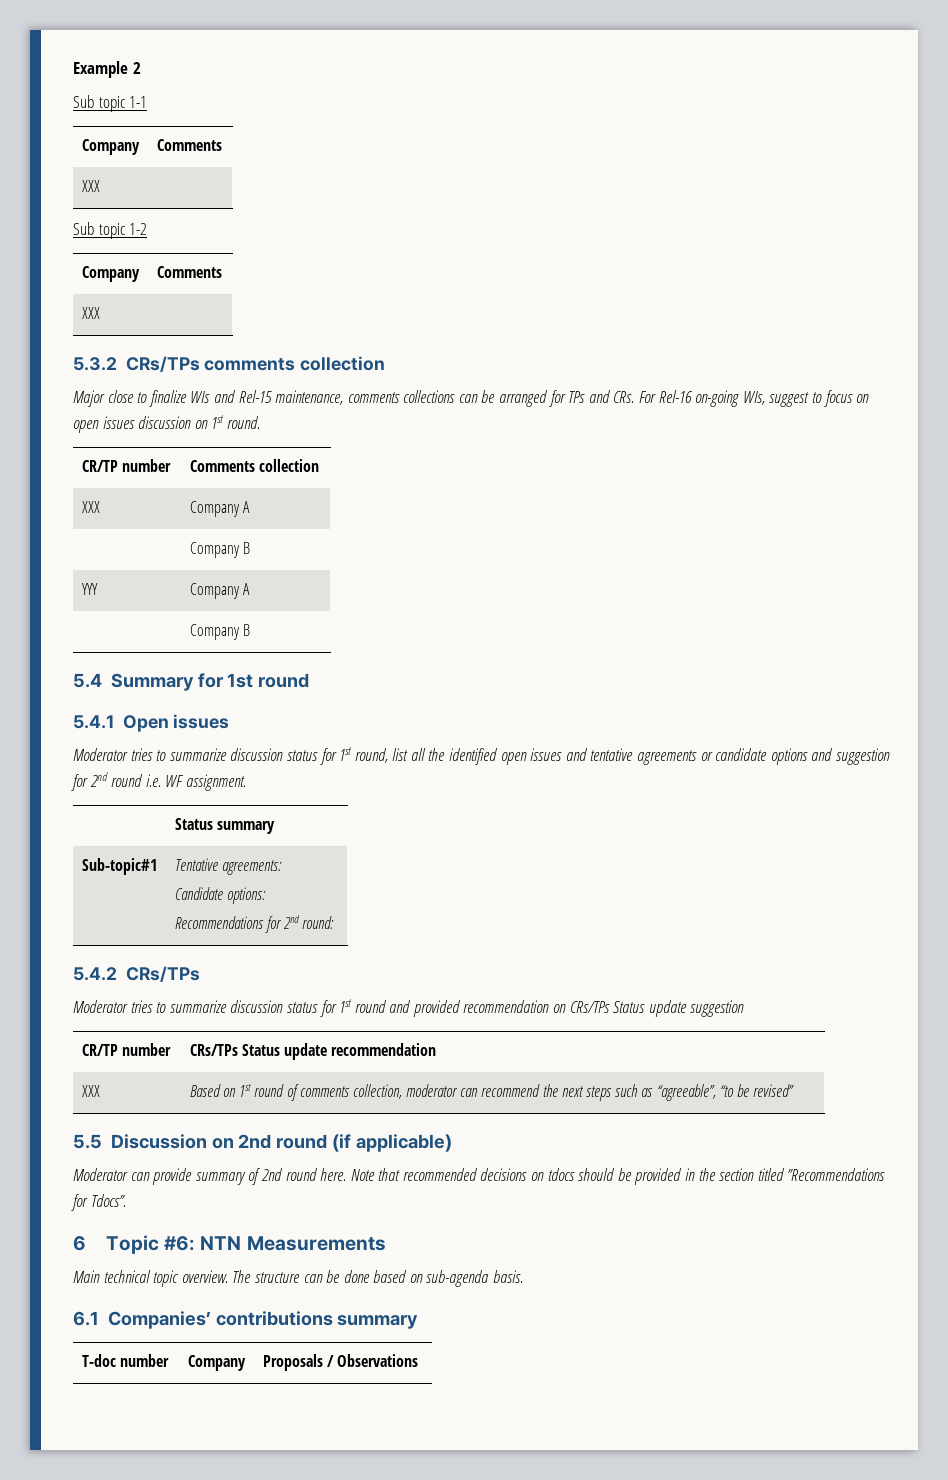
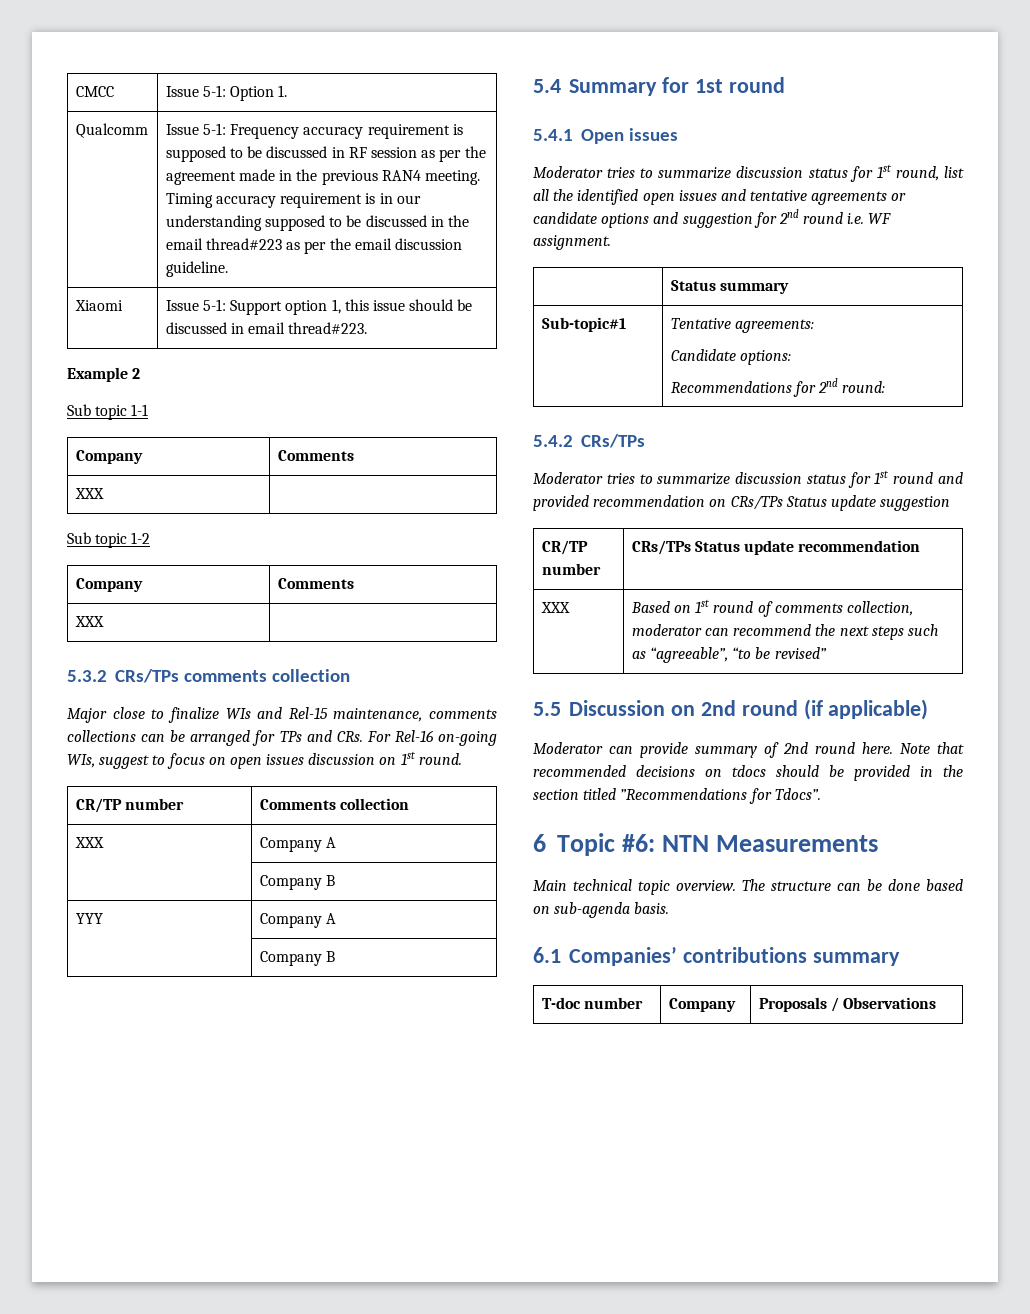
(73, 69) none -> [75,86,114,97] [165,85,288,101] [75,123,148,138] [165,123,463,139] [165,146,486,162] [165,169,480,185] [165,193,421,208] [165,215,469,231] [165,238,462,254] [165,261,228,277] [74,300,123,311] [165,299,473,315] [165,322,368,334] CMCC | Issue 5-1: Option 1. // Qualcomm | Issue 5-1: Frequency accuracy requirement is supposed to be discussed in RF session as per the agreement made in the previous RAN4 meeting. Timing accuracy requirement is in our understanding supposed to be discussed in the email thread#223 as per the email discussion guideline. // Xiaomi | Issue 5-1: Support option 1, this issue should be discussed in email thread#223. //

